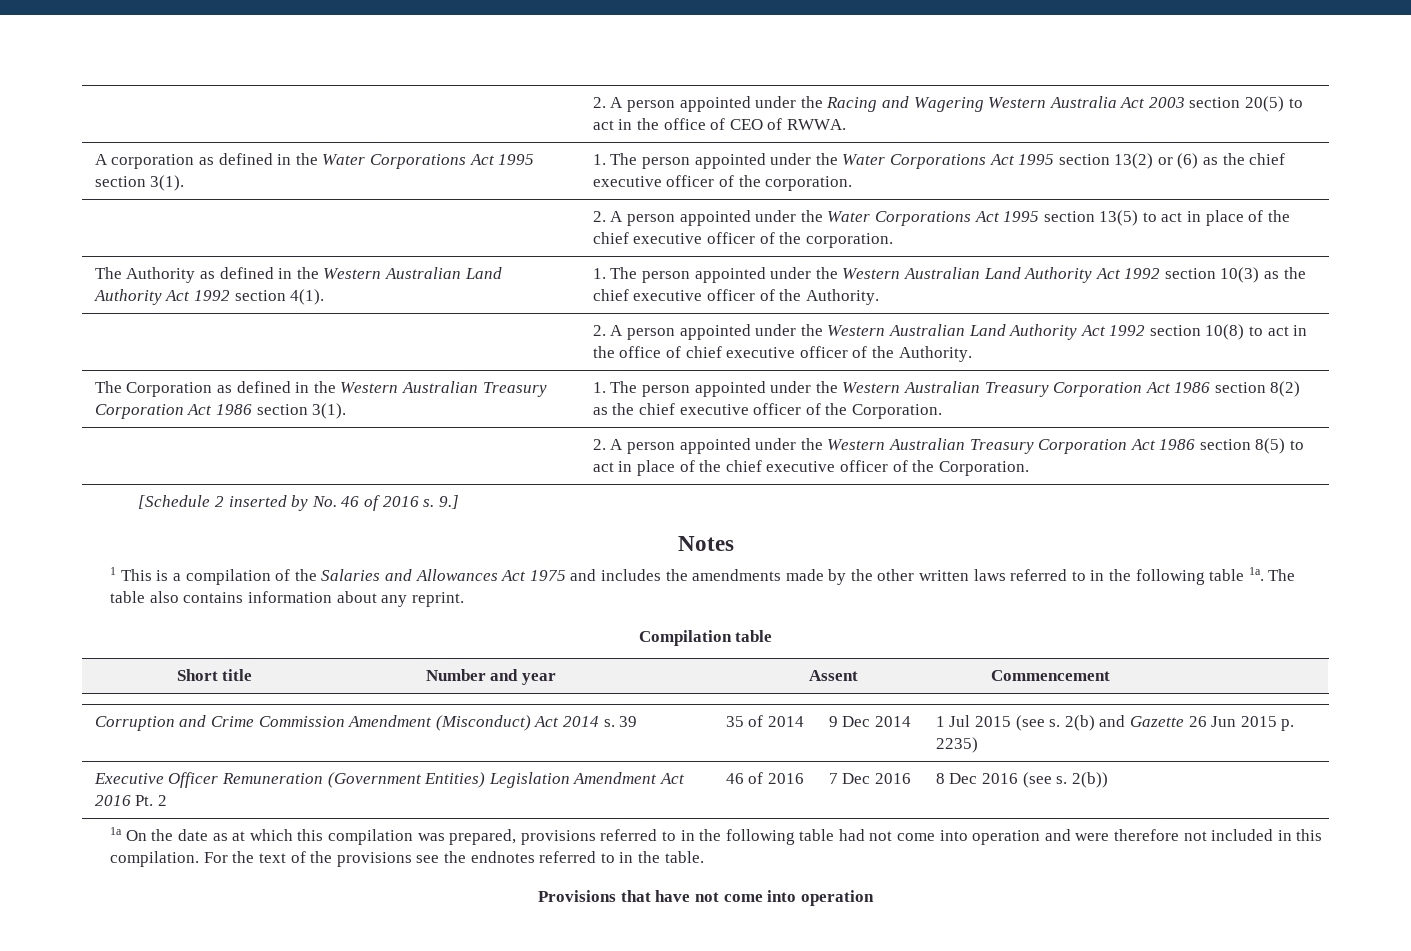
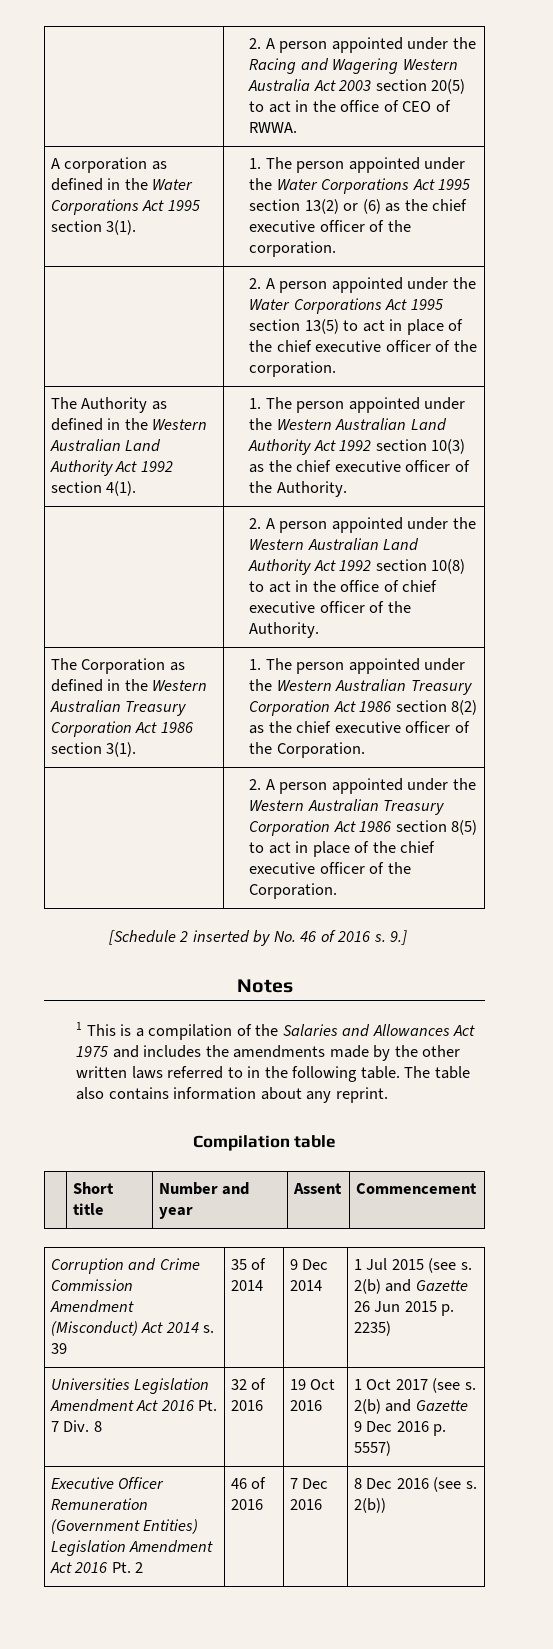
[1209,567,1264,581] table 1a. -> [360,1066,400,1079] table.
(978, 745) none -> [50,1378,210,1394] [49,1399,218,1412] [50,1420,102,1432] [230,1378,267,1390] [230,1400,263,1411] [289,1379,336,1390] [289,1400,322,1411] [353,1378,476,1393] [353,1399,468,1414] [353,1421,447,1436] [353,1441,391,1456] // Universities Legislation Amendment Act 2016 Pt. 7 Div. 8 | 32 of 2016 | 19 Oct 2016 | 1 Oct 2017 (see s. 2(b) and Gazette 9 Dec 2016 p. 5557)
[110,827,1323,845] [110,851,704,867] [538,890,874,906] // 1a On the date as at which this compilation was prepared, provisions referred to in the following table had not come into operation and were therefore not included in this compilation. For the text of the provisions see the endnotes referred to in the table. // Provisions that have not come into operation -> (386, 1505) none

